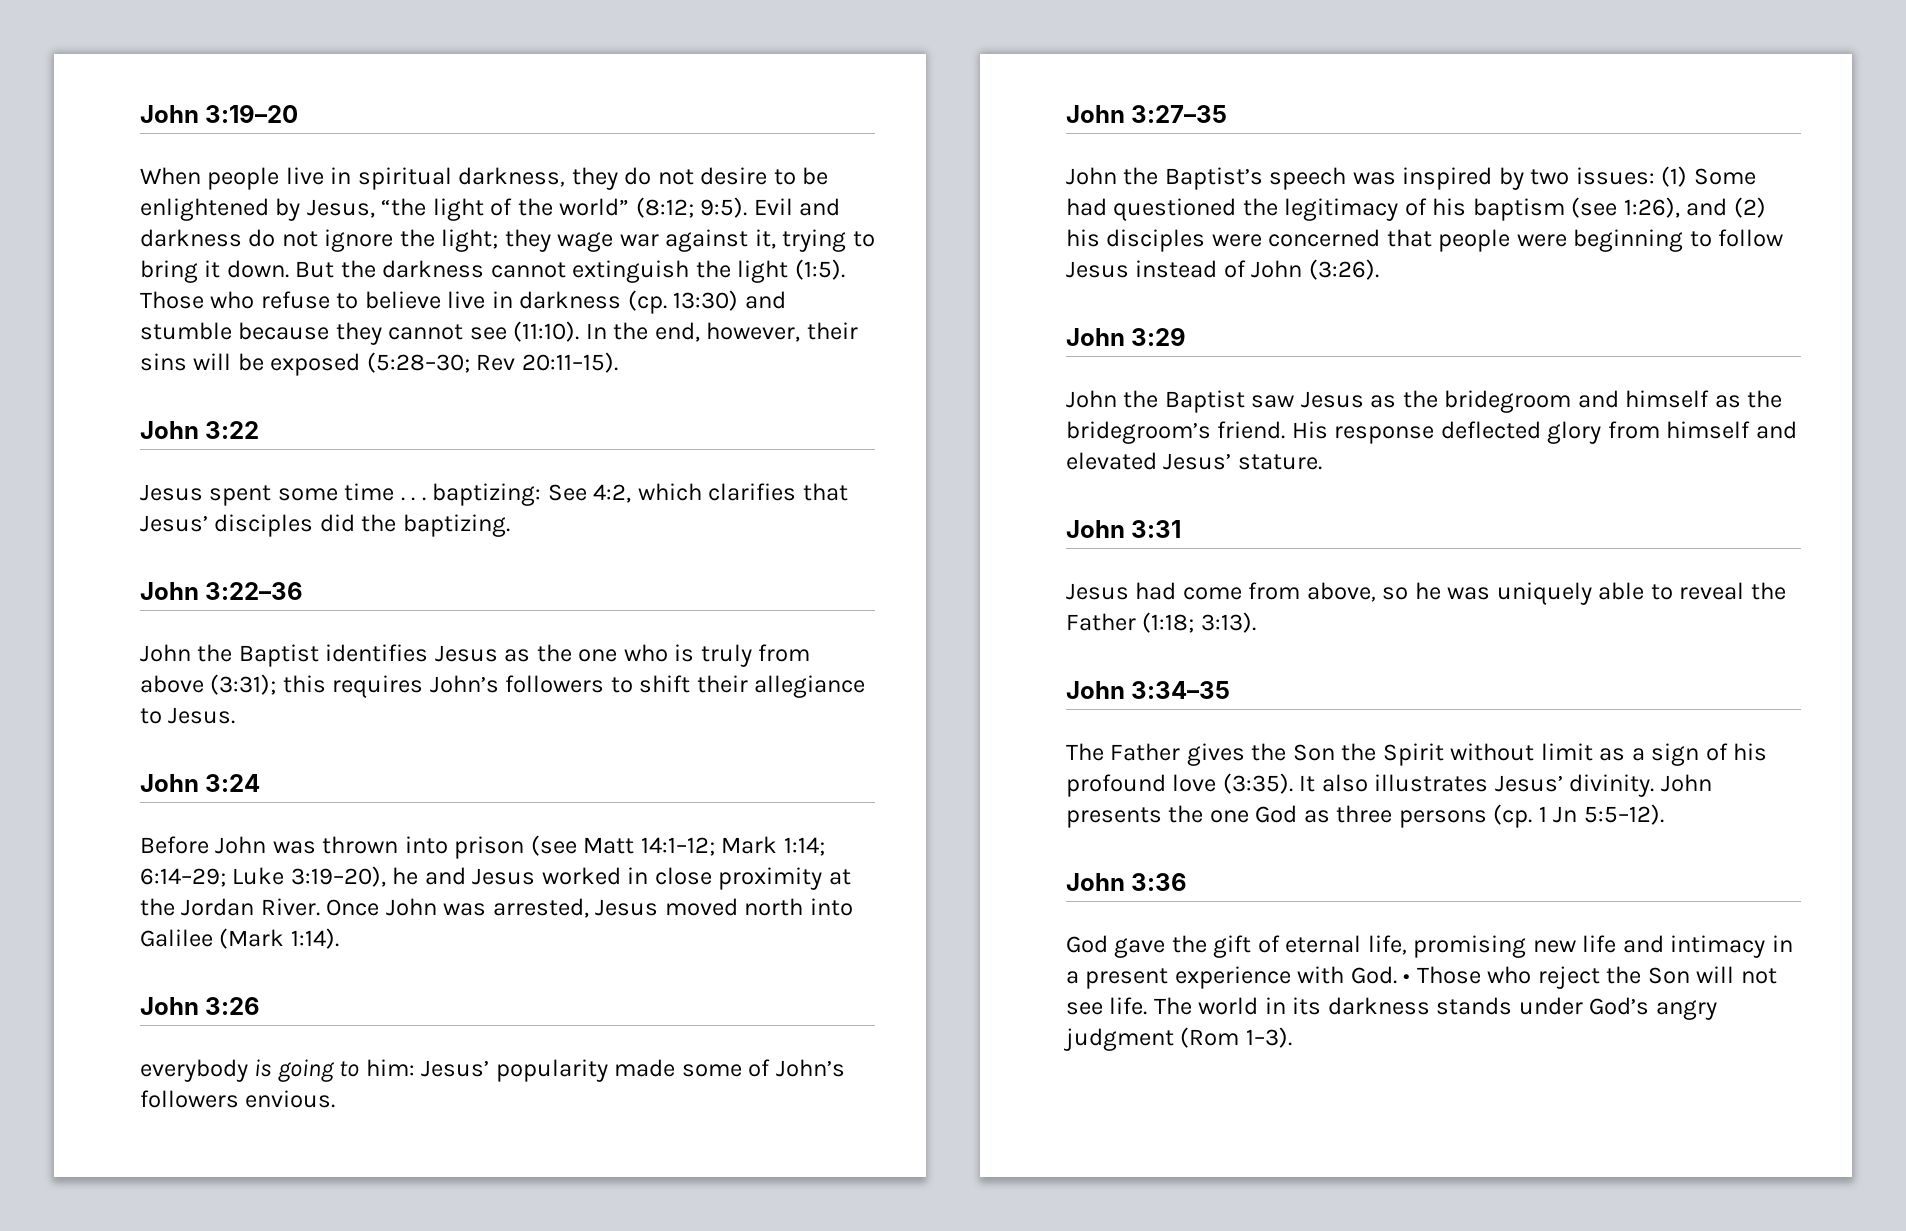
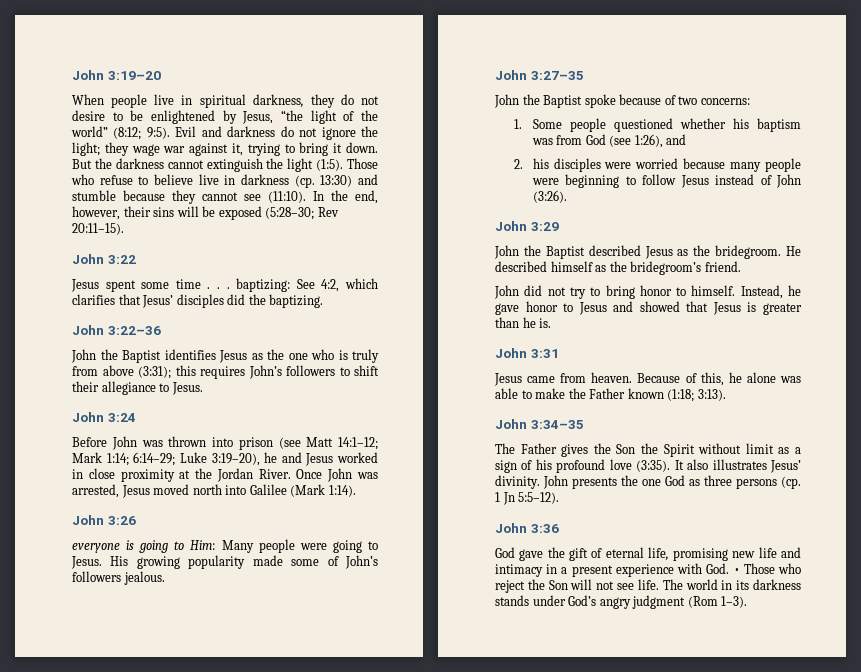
[140,1059,248,1082] everybody -> [72,543,120,553] everyone
[365,1059,490,1077] him: Jesus’ -> [190,539,378,553] [71,556,180,569] Him: Many people were going to Jesus. His growing
[245,1090,336,1108] envious. -> [123,571,165,585] jealous.
[1164,166,1756,190] [1066,198,1565,221] Baptist’s speech was inspired by two issues: (1) Some had questioned the legitimacy of his baptism -> [543,94,750,108] [513,118,801,132] [531,134,606,145] Baptist spoke because of two concerns: // 1. Some people questioned whether his baptism was from God
[1733,197,1766,218] (2) -> [513,159,523,169] // 2.
[1268,229,1432,247] concerned that -> [635,158,762,172] worried because many
[1251,390,1619,413] saw Jesus as the bridegroom and -> [588,245,801,259] [495,261,547,272] described Jesus as the bridegroom. He described
[1291,421,1797,444] [1066,452,1322,470] [1066,520,1182,538] [1066,582,1592,605] His response deflected glory from himself and elevated Jesus’ stature. // John 3:31 // Jesus had come from above, so he was uniquely -> [494,285,801,299] [495,301,802,315] [495,317,552,328] [495,348,559,358] [494,372,801,386] // John did not try to bring honor to himself. Instead, he gave honor to Jesus and showed that Jesus is greater than he is. // John 3:31 // Jesus came from heaven. Because of this, he alone was
[1679,582,1745,600] reveal -> [535,388,566,399] make
(1136, 622) none -> [627,388,664,399] known

